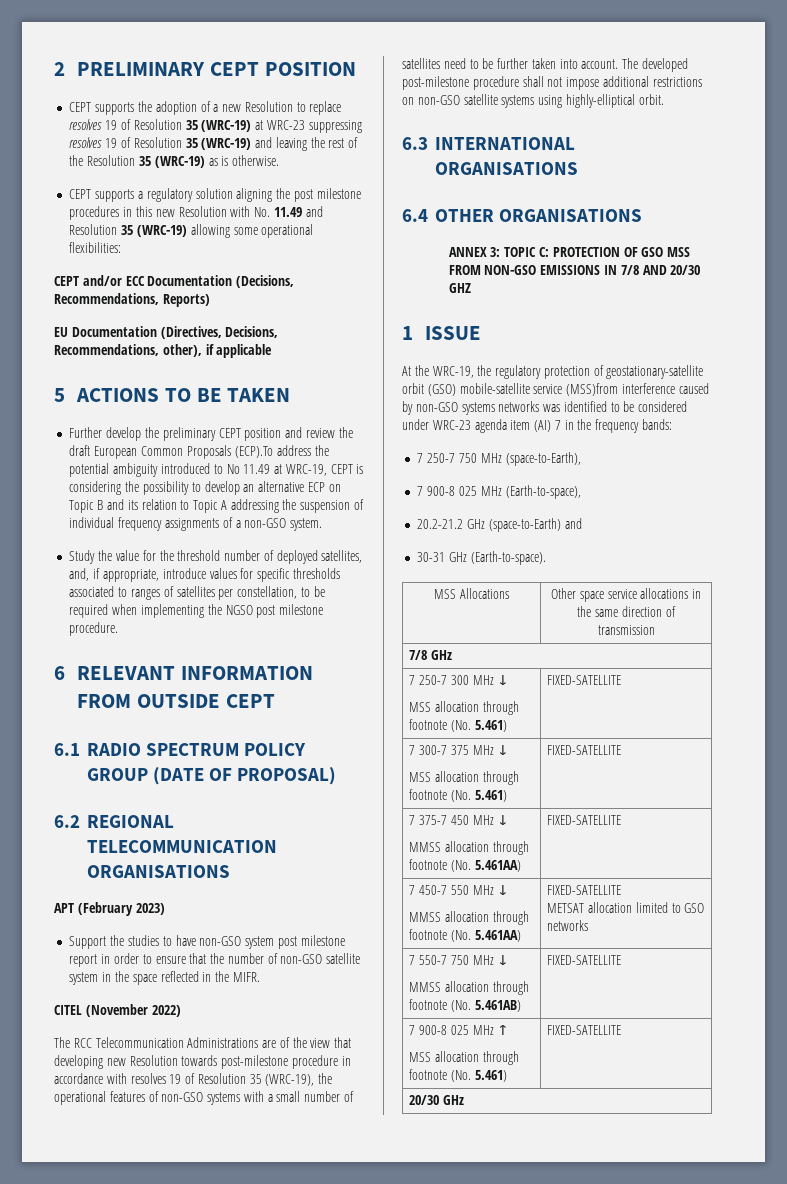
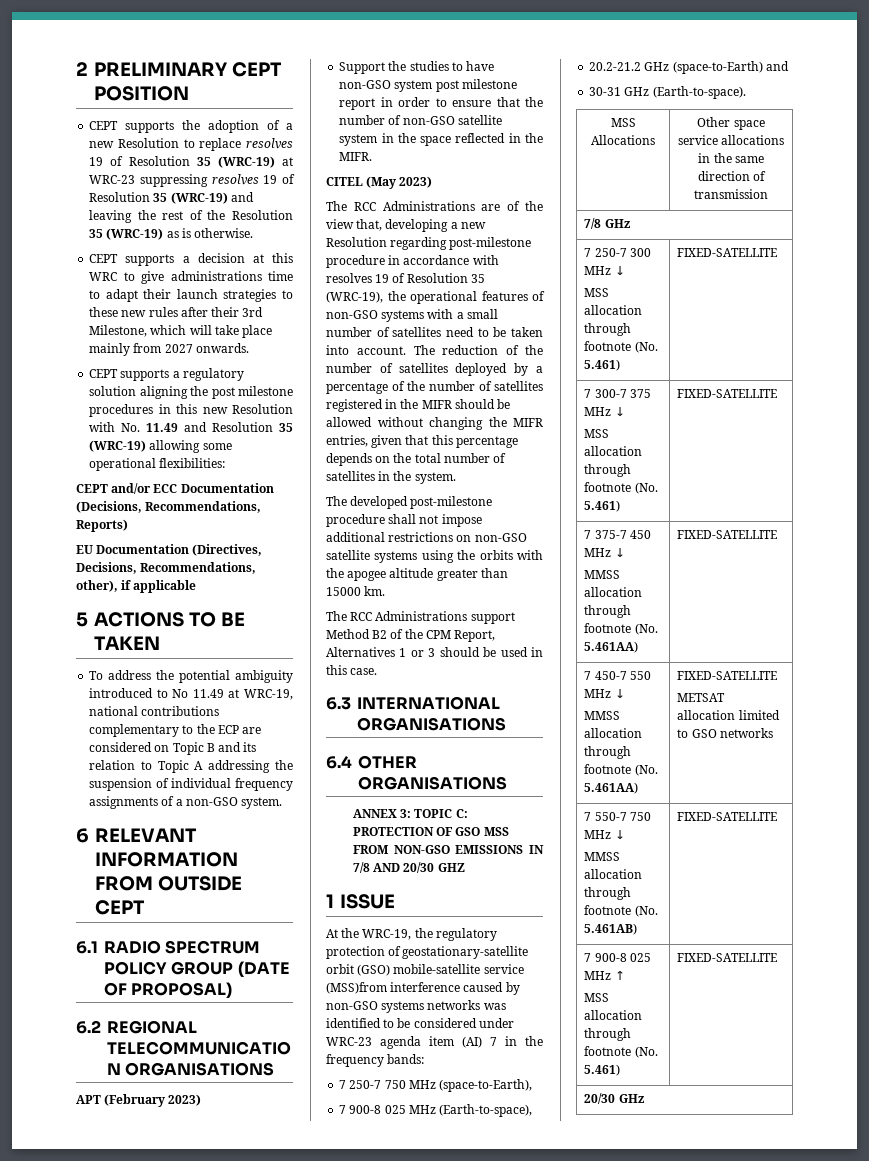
(280, 160) none -> [89,253,293,266] [89,271,293,284] [89,289,293,302] [89,307,264,317] [89,325,273,338] [89,343,249,356] // CEPT supports a decision at this WRC to give administrations time to adapt their launch strategies to these new rules after their 3rd Milestone, which will take place mainly from 2027 onwards.
[69,427,353,441] [69,445,274,459] Further develop the preliminary CEPT position and review the draft European Common Proposals (ECP).To -> [89,671,104,680] To
[330,464,364,474] [69,481,325,495] CEPT is considering the possibility to develop an alternative ECP -> [89,706,220,716] [89,724,262,737] [89,742,153,752] national contributions complementary to the ECP are considered
[69,550,363,564] [69,568,340,582] [69,586,325,600] [69,604,324,618] [69,622,119,636] // Study the value for the threshold number of deployed satellites, and, if appropriate, introduce values for specific thresholds associated to ranges of satellites per constellation, to be required when implementing the NGSO post milestone procedure. -> (283, 803) none
[85,1004,181,1017] [54,1037,184,1048] (November 2022) // The RCC Telecommunication -> [366,176,433,189] [326,201,376,211] (May 2023) // The RCC
[334,1037,352,1048] [54,1055,218,1069] that developing new Resolution towards -> [356,219,486,232] [326,237,448,250] that, developing a new Resolution regarding
[497,58,529,69] further -> (507, 332) none
(639, 63) none -> [442,345,543,355] [326,363,543,376] [326,381,543,394] [326,399,511,412] [326,417,543,430] [326,435,518,448] [326,453,507,466] [326,471,456,484] [326,496,347,506] reduction of the number of satellites deployed by a percentage of the number of satellites registered in the MIFR should be allowed without changing the MIFR entries, given that this percentage depends on the total number of satellites in the system. // The
[565,94,664,108] highly-elliptical orbit. -> [457,550,543,560] [326,568,508,581] [326,586,386,596] [326,611,515,624] [326,629,496,642] [326,647,543,657] [326,665,378,675] the orbits with the apogee altitude greater than 15000 km. // The RCC Administrations support Method B2 of the CPM Report, Alternatives 1 or 3 should be used in this case.

